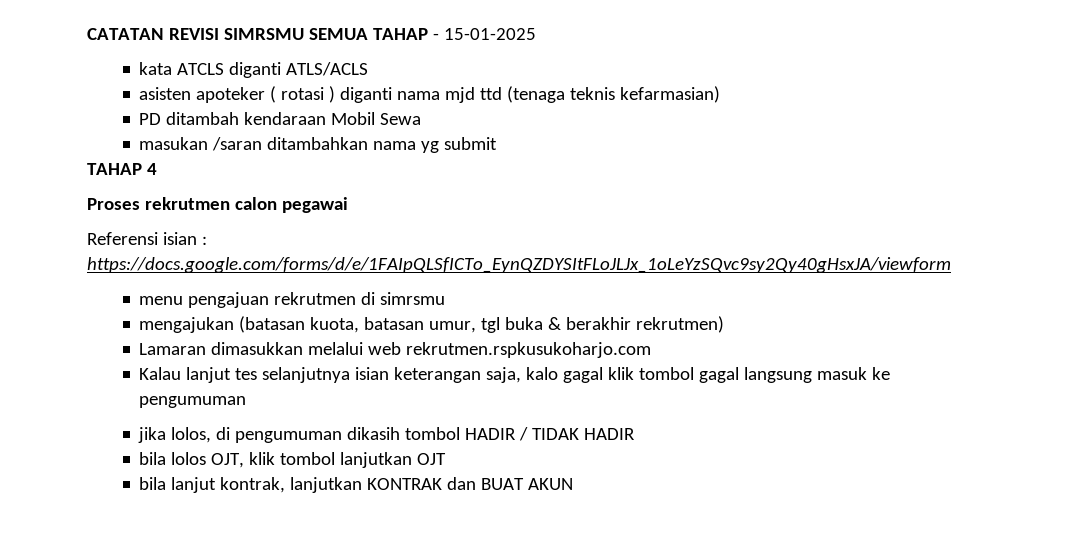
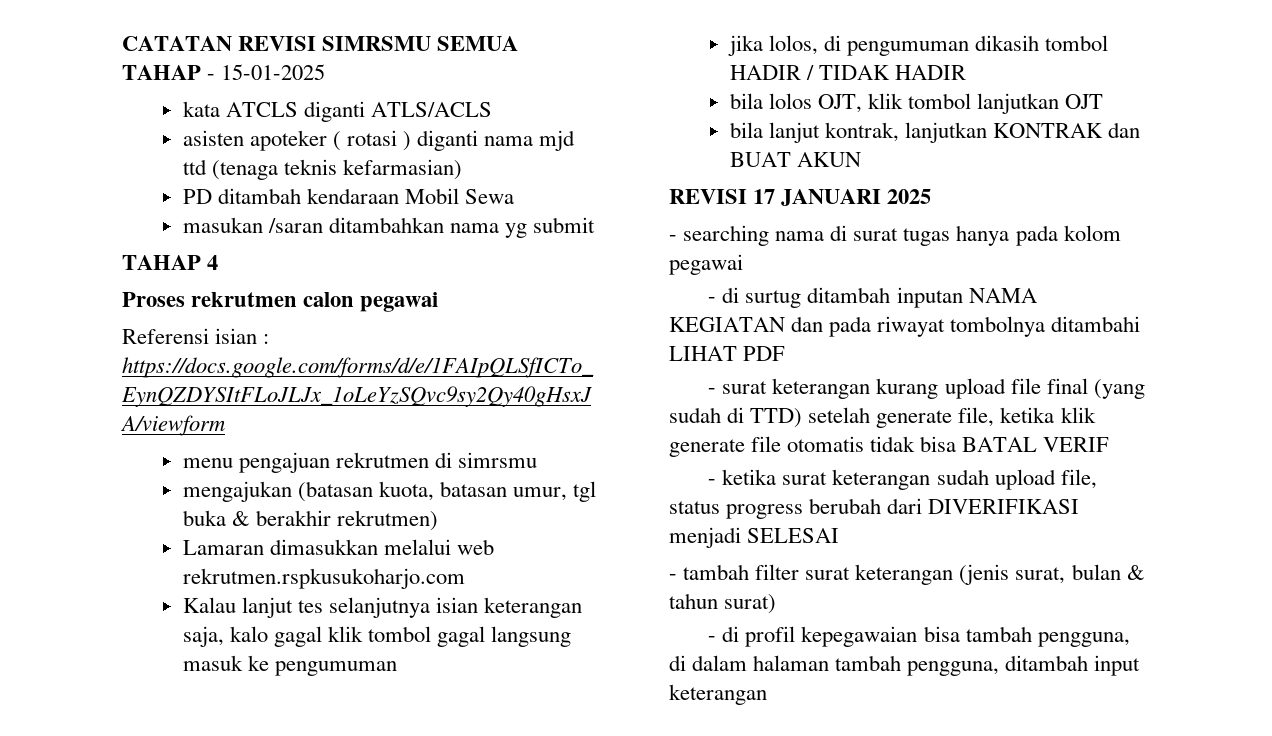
(574, 484) none -> [669,189,932,206] [669,225,1121,246] [669,254,743,275] [708,287,1037,308] [669,316,1141,337] [669,346,786,361] [708,378,1145,399] [669,407,1096,428] [669,436,1110,457] [708,469,1097,490] [669,498,1080,519] [669,527,840,548] [669,564,1145,585] [669,593,777,614] [708,626,1130,647] [669,655,1141,676] [669,684,767,705] // REVISI 17 JANUARI 2025 // - searching nama di surat tugas hanya pada kolom pegawai // - di surtug ditambah inputan NAMA KEGIATAN dan pada riwayat tombolnya ditambahi LIHAT PDF // - surat keterangan kurang upload file final (yang sudah di TTD) setelah generate file, ketika klik generate file otomatis tidak bisa BATAL VERIF // - ketika surat keterangan sudah upload file, status progress berubah dari DIVERIFIKASI menjadi SELESAI // - tambah filter surat keterangan (jenis surat, bulan & tahun surat) // - di profil kepegawaian bisa tambah pengguna, di dalam halaman tambah pengguna, ditambah input keterangan

